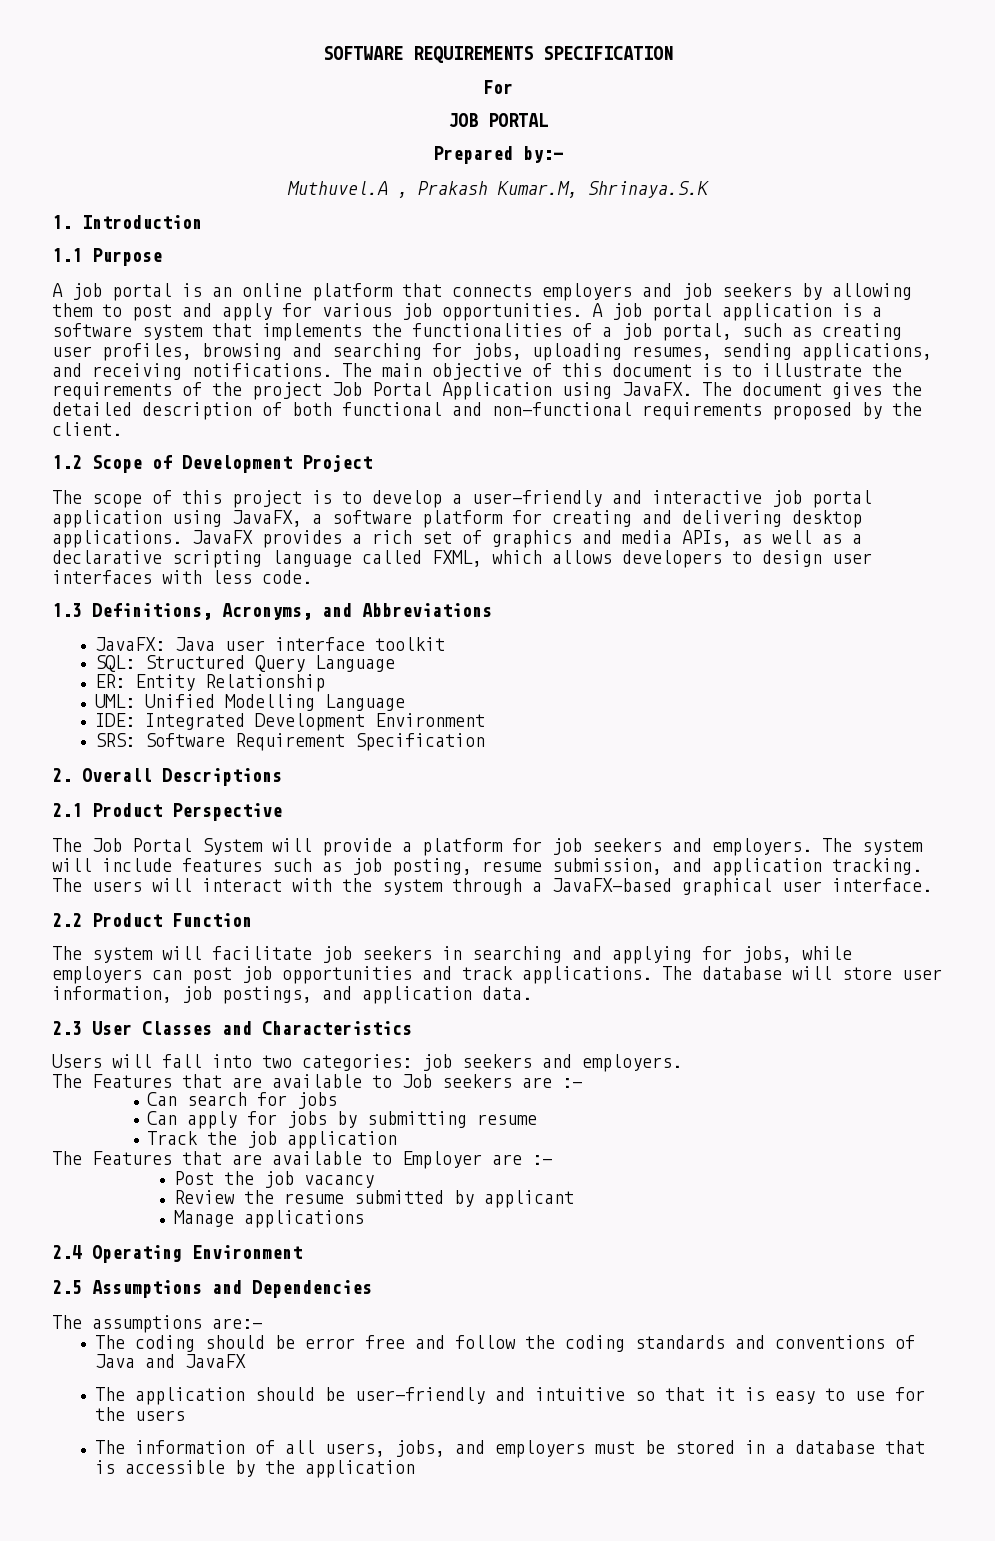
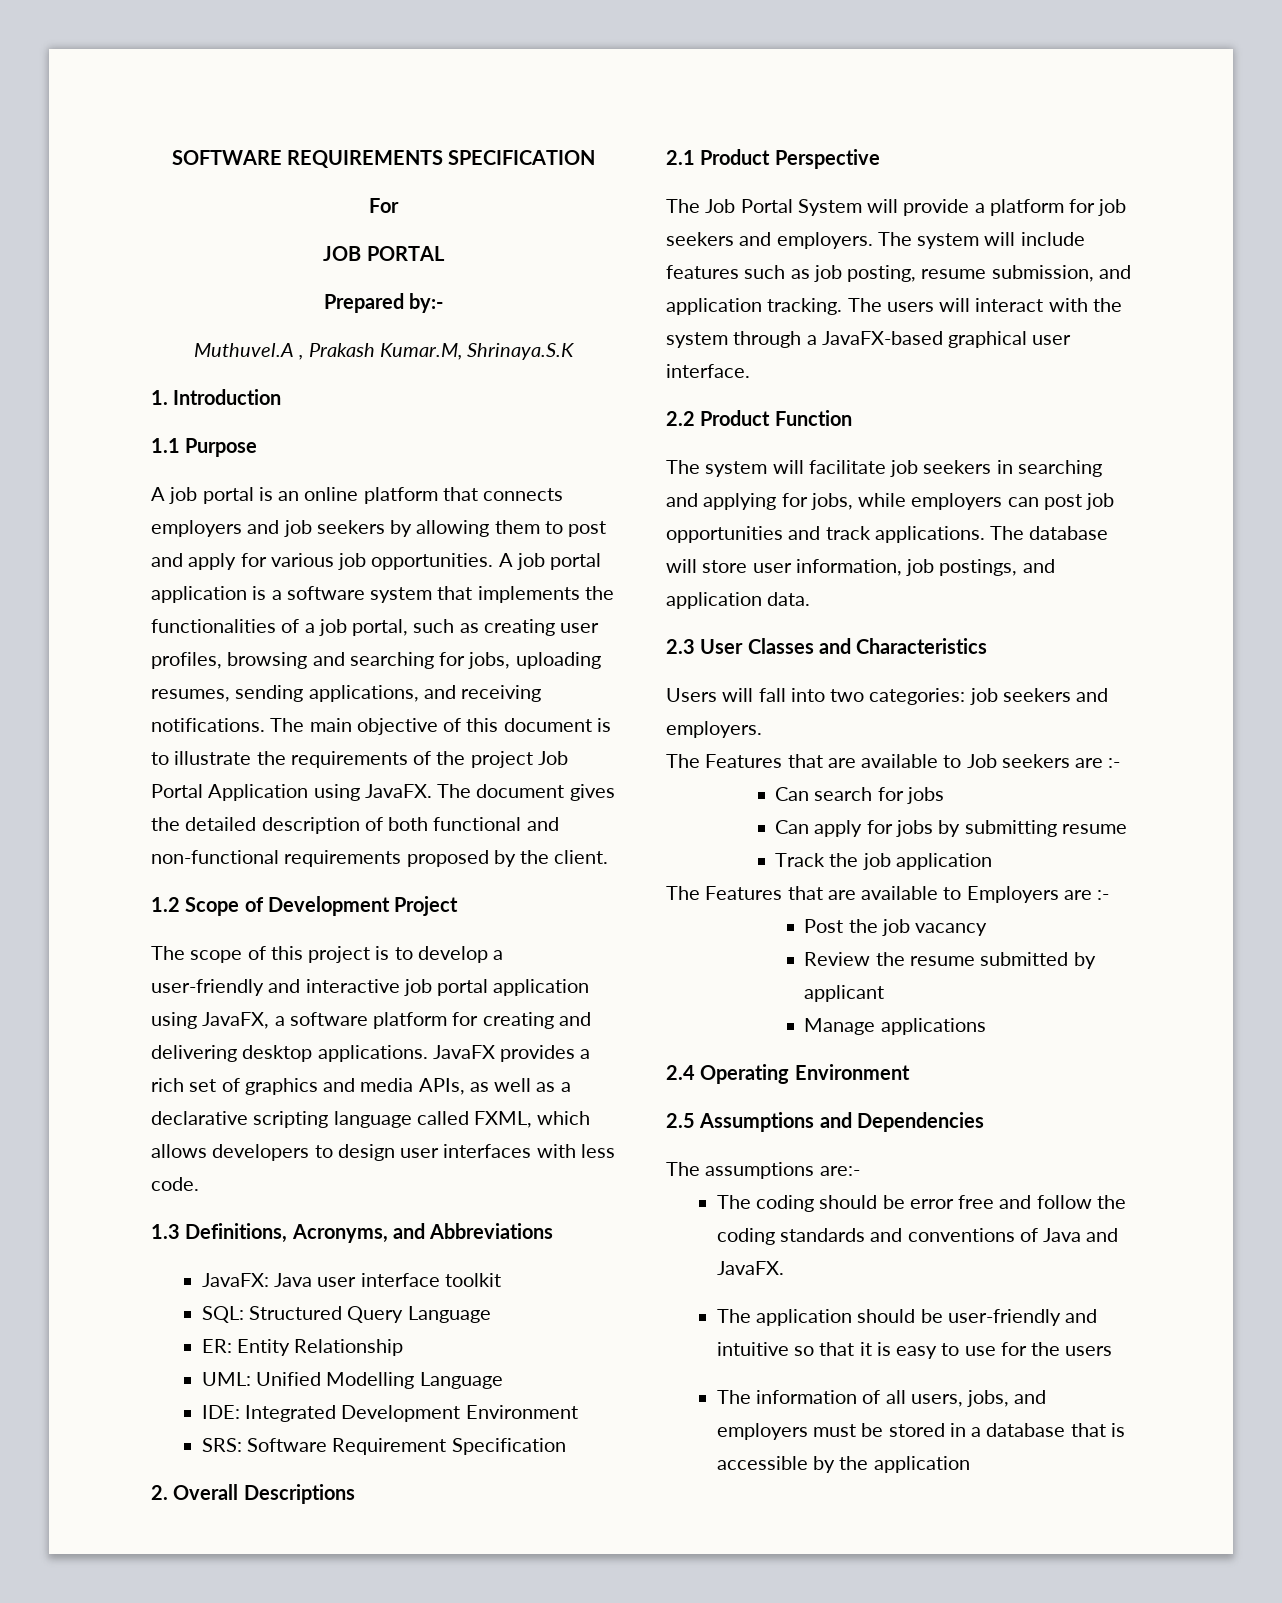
[402,1151,482,1169] Employer -> [966,886,1059,903] Employers
[184,1354,246,1368] JavaFX -> [716,1261,784,1275] JavaFX.

